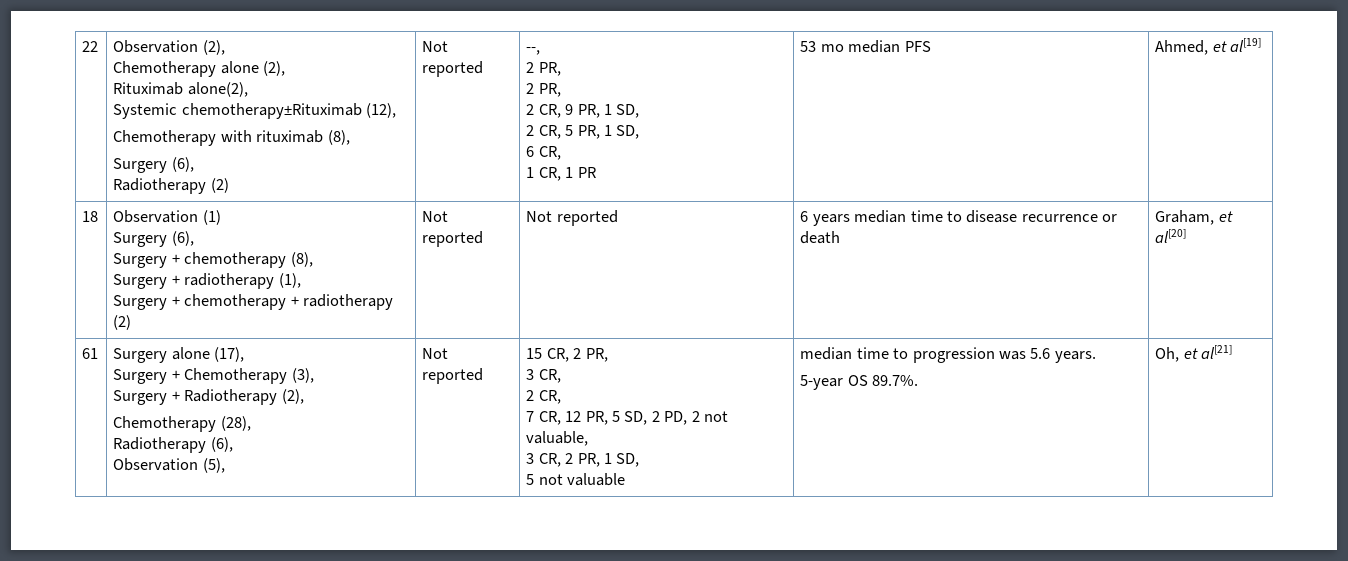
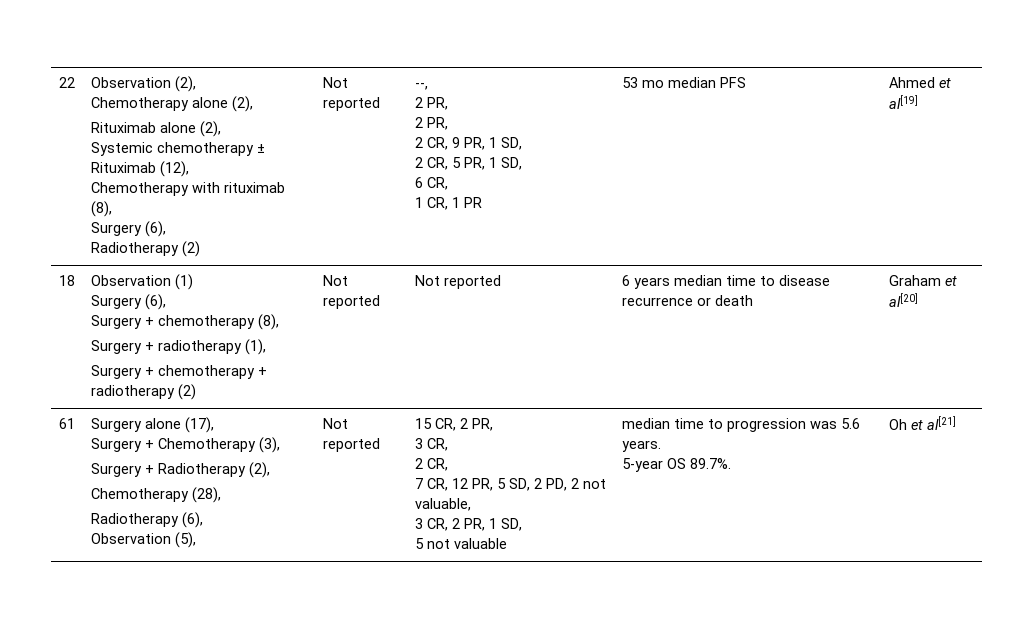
[187,82,248,97] alone(2), -> [159,121,221,137] alone (2),
[181,103,362,119] chemotherapy±Rituximab -> [156,142,265,156] [90,162,156,173] chemotherapy ± Rituximab
[1155,40,1209,55] Ahmed, -> [888,77,935,88] Ahmed
[1155,210,1215,225] Graham, -> [888,275,941,286] Graham
[1155,347,1180,362] Oh, -> [888,419,907,430] Oh

